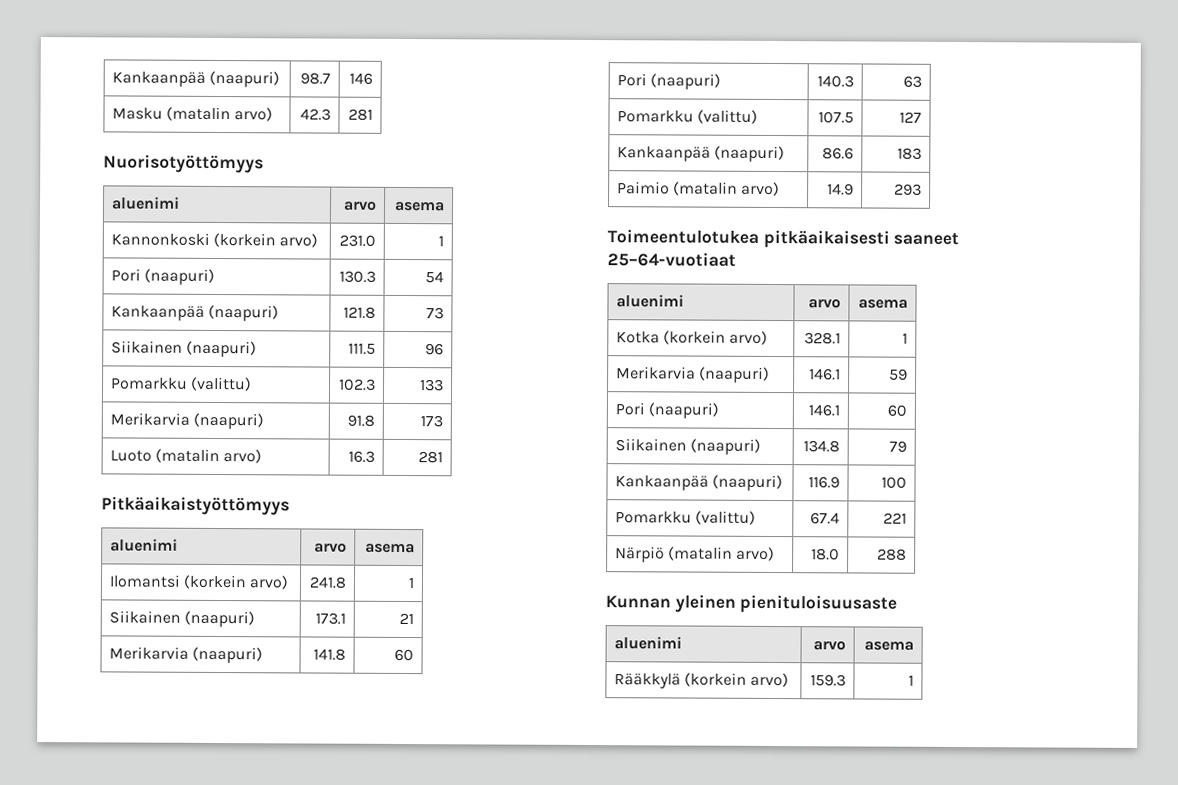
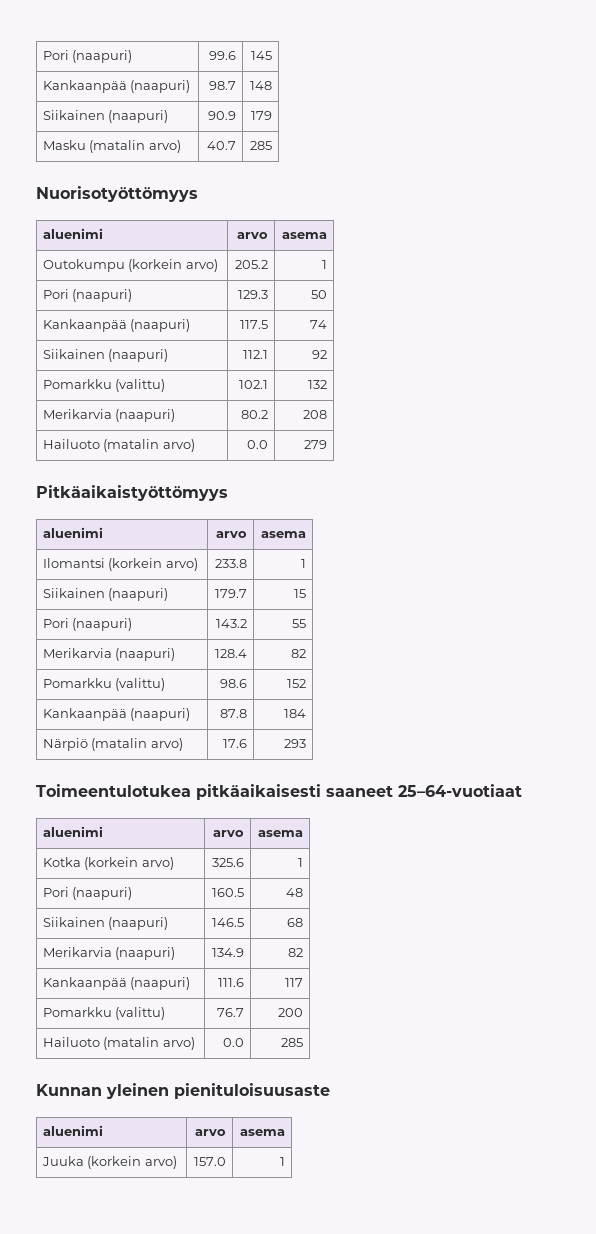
(111, 79) none -> [42,50,133,63] [209,51,237,60] [251,51,273,60] Pori (naapuri) | 99.6 | 145 //
[349,72,374,85] 146 -> [250,81,273,90] [42,110,169,123] [208,111,237,120] [251,111,273,120] 148 // Siikainen (naapuri) | 90.9 | 179
[300,108,332,121] [348,108,374,121] 42.3 | 281 -> [207,141,237,150] [250,141,273,150] 40.7 | 285
[110,232,319,248] [339,234,377,247] [438,235,445,247] [110,268,215,285] [339,270,377,283] [425,271,445,284] [110,304,279,322] [343,306,377,319] [426,307,445,320] [110,340,257,358] [348,342,377,355] [425,343,445,356] [110,376,252,392] [339,378,377,391] [420,379,445,392] [109,412,264,430] [347,414,376,427] [420,415,444,428] [109,448,263,464] [348,450,376,463] [418,451,444,464] Kannonkoski (korkein arvo) | 231.0 | 1 // Pori (naapuri) | 130.3 | 54 // Kankaanpää (naapuri) | 121.8 | 73 // Siikainen (naapuri) | 111.5 | 96 // Pomarkku (valittu) | 102.3 | 133 // Merikarvia (naapuri) | 91.8 | 173 // Luoto (matalin arvo) | 16.3 | 281 -> [42,259,218,272] [235,260,269,269] [322,260,328,269] [42,289,133,302] [238,290,269,299] [311,290,328,299] [42,319,191,332] [240,320,269,329] [310,320,328,329] [42,349,169,362] [243,350,269,359] [312,350,328,359] [42,379,166,392] [239,380,269,389] [308,380,328,389] [42,409,176,422] [241,410,269,419] [303,410,328,419] [42,439,195,452] [247,440,269,449] [304,440,328,449] Outokumpu (korkein arvo) | 205.2 | 1 // Pori (naapuri) | 129.3 | 50 // Kankaanpää (naapuri) | 117.5 | 74 // Siikainen (naapuri) | 112.1 | 92 // Pomarkku (valittu) | 102.1 | 132 // Merikarvia (naapuri) | 80.2 | 208 // Hailuoto (matalin arvo) | 0.0 | 279
[309,576,347,589] 241.8 -> [215,559,248,568] 233.8
[315,612,347,625] [399,612,415,625] [108,646,263,664] [313,648,347,661] [394,648,415,662] [616,73,721,90] [817,75,855,88] [903,75,923,88] [616,109,758,124] [818,111,855,124] [899,111,923,123] [616,145,785,163] [822,147,855,160] [897,147,923,160] [616,181,781,197] [827,183,855,196] 173.1 | 21 // Merikarvia (naapuri) | 141.8 | 60 // Pori (naapuri) | 140.3 | 63 // Pomarkku (valittu) | 107.5 | 127 // Kankaanpää (naapuri) | 86.6 | 183 // Paimio (matalin arvo) | 14.9 -> [215,589,248,598] [294,589,307,598] [42,618,133,631] [216,619,248,628] [292,619,307,628] [42,648,176,661] [215,649,248,658] [291,649,307,658] [42,678,166,691] [220,679,248,688] [287,679,307,688] [42,708,191,721] [220,709,248,718] [284,709,307,718] [42,738,183,751] [223,739,248,748] 179.7 | 15 // Pori (naapuri) | 143.2 | 55 // Merikarvia (naapuri) | 128.4 | 82 // Pomarkku (valittu) | 98.6 | 152 // Kankaanpää (naapuri) | 87.8 | 184 // Närpiö (matalin arvo) | 17.6
[804,332,842,345] [902,332,909,344] [615,366,770,383] [809,368,842,381] [889,368,909,381] [614,402,719,419] [808,404,841,417] [887,404,908,417] [614,438,761,455] [803,440,841,453] [889,440,908,453] [614,474,783,492] [808,476,841,489] [881,476,908,489] [614,510,756,525] [810,512,841,525] [883,512,908,524] [614,546,776,563] [811,548,841,561] [877,548,908,561] 328.1 | 1 // Merikarvia (naapuri) | 146.1 | 59 // Pori (naapuri) | 146.1 | 60 // Siikainen (naapuri) | 134.8 | 79 // Kankaanpää (naapuri) | 116.9 | 100 // Pomarkku (valittu) | 67.4 | 221 // Närpiö (matalin arvo) | 18.0 | 288 -> [212,858,245,867] [298,858,304,867] [42,887,133,900] [212,888,245,897] [286,888,304,897] [42,917,169,930] [212,918,245,927] [287,918,304,927] [42,947,176,960] [212,948,245,957] [288,948,304,957] [42,977,191,990] [218,978,245,987] [285,978,304,987] [42,1007,166,1020] [217,1008,245,1017] [278,1008,304,1017] [42,1037,195,1050] [223,1038,245,1047] [281,1038,304,1047] 325.6 | 1 // Pori (naapuri) | 160.5 | 48 // Siikainen (naapuri) | 146.5 | 68 // Merikarvia (naapuri) | 134.9 | 82 // Kankaanpää (naapuri) | 111.6 | 117 // Pomarkku (valittu) | 76.7 | 200 // Hailuoto (matalin arvo) | 0.0 | 285
[613,672,790,689] [810,674,847,687] Rääkkylä (korkein arvo) | 159.3 -> [41,1156,177,1169] [194,1157,227,1166] Juuka (korkein arvo) | 157.0

